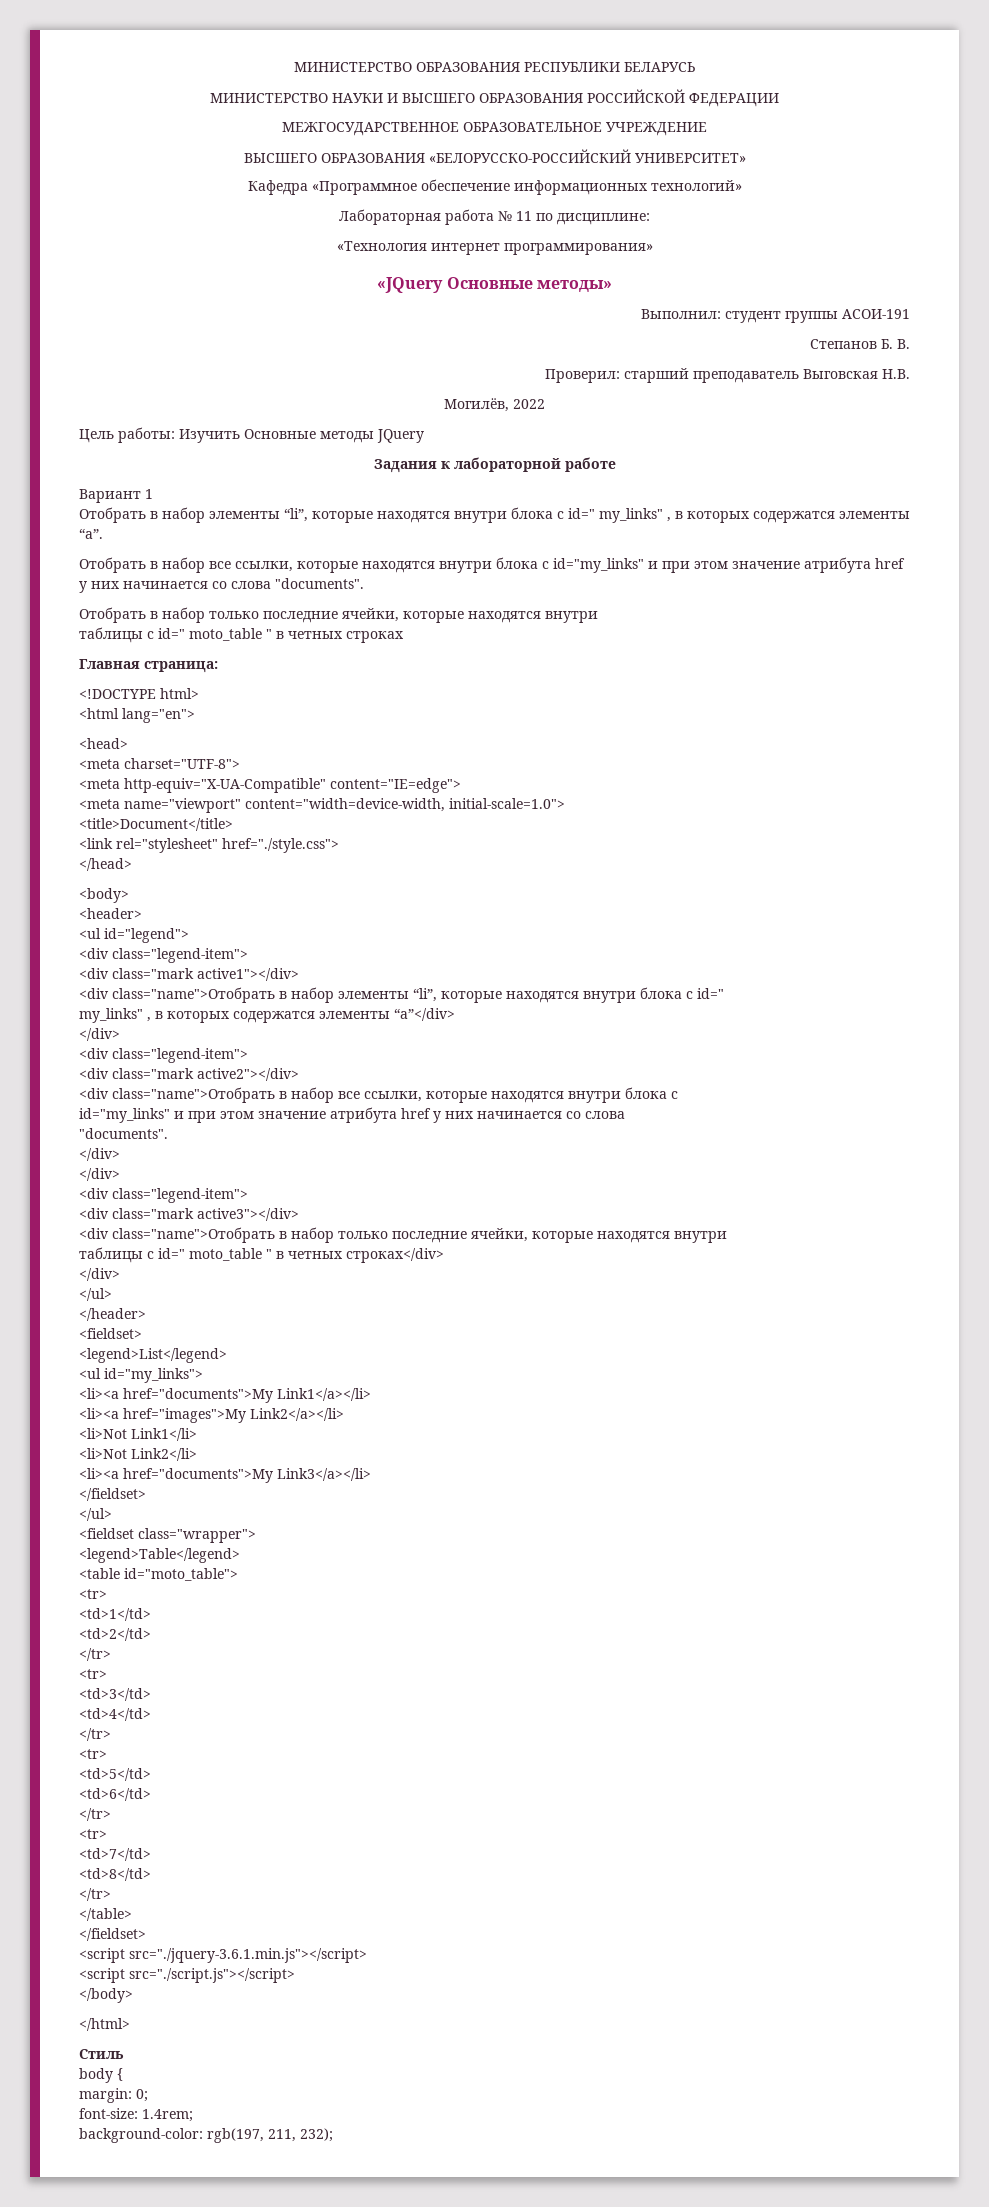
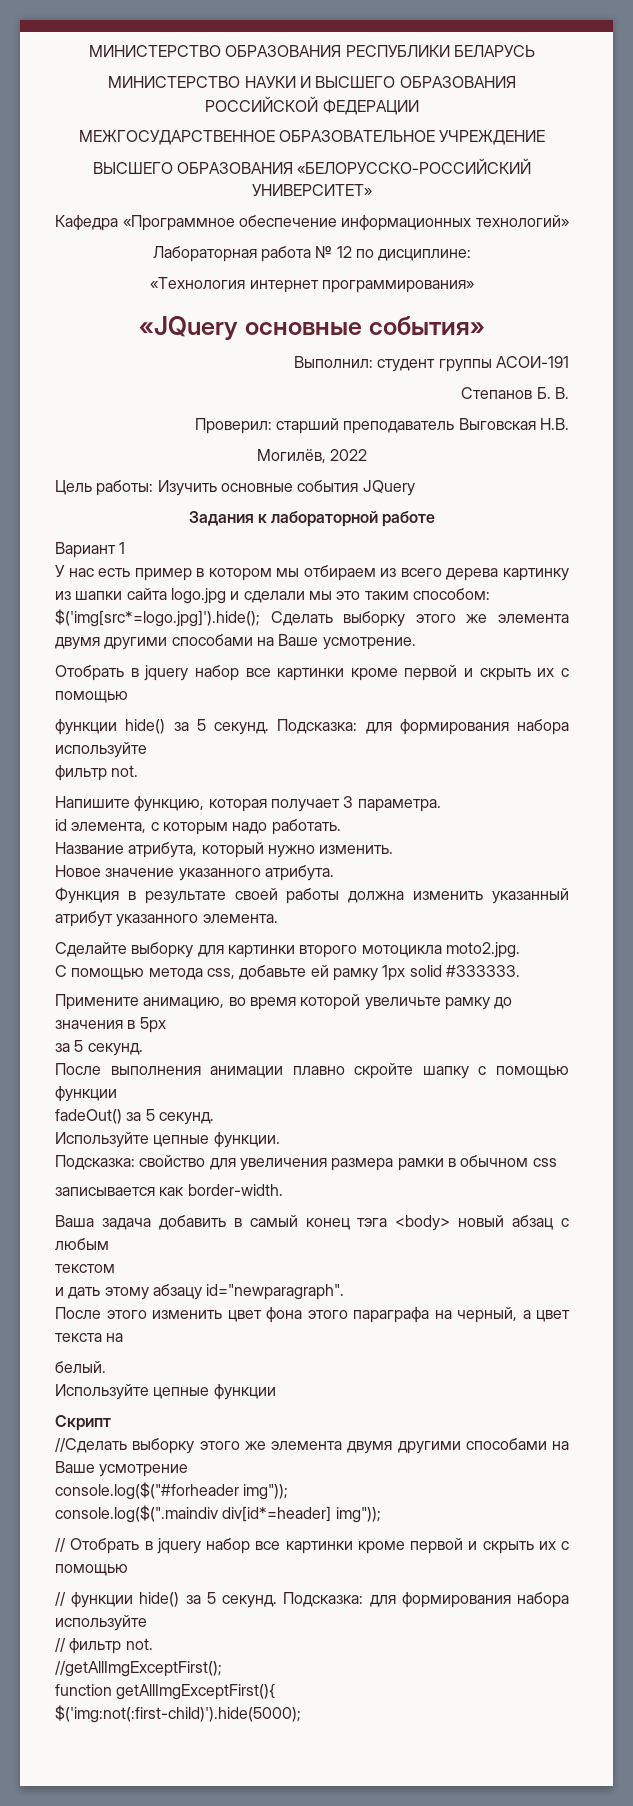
[516,211,532,221] 11 -> [336,246,352,258] 12
[446,277,612,292] Основные методы» -> [245,316,485,335] основные события»
[244,429,374,443] Основные методы -> [220,480,359,492] основные события
[79,507,910,523] [79,528,103,539] [79,557,905,573] [79,578,364,593] [79,607,598,623] [79,627,404,643] [79,659,218,673] [79,688,199,699] [79,708,195,723] [79,738,128,749] [79,758,240,769] [79,778,461,793] [79,798,565,813] [79,818,233,831] [79,838,339,853] [79,858,132,871] [79,888,129,903] [79,908,142,919] [79,928,189,943] [79,948,248,963] [79,968,299,981] [79,987,724,1003] [79,1008,455,1023] [79,1028,120,1041] [79,1048,248,1063] [79,1068,299,1081] [79,1087,678,1103] [79,1107,625,1123] [79,1128,168,1139] [79,1148,120,1161] [79,1168,120,1181] [79,1188,248,1203] [79,1208,299,1221] [79,1227,727,1243] [79,1247,444,1263] [79,1268,120,1281] [79,1288,112,1301] [79,1308,146,1321] [79,1328,142,1339] [79,1348,227,1363] [79,1368,203,1383] [79,1388,371,1403] [79,1408,344,1423] [79,1428,197,1441] [79,1448,197,1461] [79,1468,371,1483] [79,1488,146,1501] [79,1508,112,1521] [79,1528,256,1543] [79,1548,240,1563] [79,1568,238,1581] [79,1589,107,1599] [79,1608,151,1621] [79,1628,151,1641] [79,1648,111,1661] [79,1669,107,1679] [79,1688,151,1701] [79,1708,151,1721] [79,1728,111,1741] [79,1749,107,1759] [79,1768,151,1781] [79,1788,151,1801] [79,1808,111,1821] [79,1829,107,1839] [79,1848,151,1861] [79,1868,151,1881] [79,1888,111,1901] [79,1908,132,1921] [79,1928,146,1941] [79,1948,367,1963] [79,1968,295,1983] [79,1988,133,2003] [79,2018,130,2031] [79,2049,124,2059] [79,2068,123,2083] [79,2088,148,2103] [79,2108,193,2122] [79,2128,333,2143] Отобрать в набор элементы “li”, которые находятся внутри блока с id=" my_links" , в которых содержатся элементы “a”. // Отобрать в набор все ссылки, которые находятся внутри блока с id="my_links" и при этом значение атрибута href у них начинается со слова "documents". // Отобрать в набор только последние ячейки, которые находятся внутри // таблицы с id=" moto_table " в четных строках // Главная страница: // <!DOCTYPE html> // <html lang="en"> // <head> // <meta charset="UTF-8"> // <meta http-equiv="X-UA-Compatible" content="IE=edge"> // <meta name="viewport" content="width=device-width, initial-scale=1.0"> // <title>Document</title> // <link rel="stylesheet" href="./style.css"> // </head> // <body> // <header> // <ul id="legend"> // <div class="legend-item"> // <div class="mark active1"></div> // <div class="name">Отобрать в набор элементы “li”, которые находятся внутри блока с id=" // my_links" , в которых содержатся элементы “a”</div> // </div> // <div class="legend-item"> // <div class="mark active2"></div> // <div class="name">Отобрать в набор все ссылки, которые находятся внутри блока с // id="my_links" и при этом значение атрибута href у них начинается со слова // "documents". // </div> // </div> // <div class="legend-item"> // <div class="mark active3"></div> // <div class="name">Отобрать в набор только последние ячейки, которые находятся внутри // таблицы с id=" moto_table " в четных строках</div> // </div> // </ul> // </header> // <fieldset> // <legend>List</legend> // <ul id="my_links"> // <li><a href="documents">My Link1</a></li> // <li><a href="images">My Link2</a></li> // <li>Not Link1</li> // <li>Not Link2</li> // <li><a href="documents">My Link3</a></li> // </fieldset> // </ul> // <fieldset class="wrapper"> // <legend>Table</legend> // <table id="moto_table"> // <tr> // <td>1</td> // <td>2</td> // </tr> // <tr> // <td>3</td> // <td>4</td> // </tr> // <tr> // <td>5</td> // <td>6</td> // </tr> // <tr> // <td>7</td> // <td>8</td> // </tr> // </table> // </fieldset> // <script src="./jquery-3.6.1.min.js"></script> // <script src="./script.js"></script> // </body> // </html> // Стиль // body { // margin: 0; // font-size: 1.4rem; // background-color: rgb(197, 211, 232); -> [55,565,570,581] [55,588,490,604] [55,609,570,627] [55,634,416,650] [55,665,569,681] [55,691,128,703] [55,719,569,735] [55,742,147,758] [55,765,139,781] [55,796,441,812] [55,819,341,835] [55,842,394,858] [55,865,334,881] [55,887,569,904] [55,911,278,927] [55,942,520,958] [55,965,520,981] [55,994,513,1010] [55,1017,166,1033] [55,1040,143,1056] [55,1063,569,1079] [55,1086,117,1102] [55,1109,214,1125] [55,1132,280,1148] [55,1155,557,1171] [55,1184,283,1196] [55,1215,569,1231] [55,1238,109,1250] [55,1264,115,1273] [55,1284,345,1300] [55,1307,570,1323] [55,1333,124,1342] [55,1361,106,1373] [55,1384,276,1400] [55,1415,111,1431] [55,1438,569,1454] [55,1461,189,1477] [55,1482,289,1500] [55,1505,381,1523] [55,1538,569,1554] [55,1564,128,1576] [55,1592,569,1608] [55,1615,147,1631] [55,1638,153,1654] [55,1661,222,1677] [55,1683,276,1700] [55,1705,301,1723] У нас есть пример в котором мы отбираем из всего дерева картинку из шапки сайта logo.jpg и сделали мы это таким способом: $('img[src*=logo.jpg]').hide(); Сделать выборку этого же элемента двумя другими способами на Ваше усмотрение. // Отобрать в jquery набор все картинки кроме первой и скрыть их с помощью // функции hide() за 5 секунд. Подсказка: для формирования набора используйте // фильтр not. // Напишите функцию, которая получает 3 параметра. // id элемента, с которым надо работать. // Название атрибута, который нужно изменить. // Новое значение указанного атрибута. // Функция в результате своей работы должна изменить указанный атрибут указанного элемента. // Сделайте выборку для картинки второго мотоцикла moto2.jpg. // С помощью метода css, добавьте ей рамку 1px solid #333333. // Примените анимацию, во время которой увеличьте рамку до значения в 5px // за 5 секунд. // После выполнения анимации плавно скройте шапку с помощью функции // fadeOut() за 5 секунд. // Используйте цепные функции. // Подсказка: свойство для увеличения размера рамки в обычном css // записывается как border-width. // Ваша задача добавить в самый конец тэга <body> новый абзац с любым // текстом // и дать этому абзацу id="newparagraph". // После этого изменить цвет фона этого параграфа на черный, а цвет текста на // белый. // Используйте цепные функции // Скрипт // //Сделать выборку этого же элемента двумя другими способами на Ваше усмотрение // console.log($("#forheader img")); // console.log($(".maindiv div[id*=header] img")); // // Отобрать в jquery набор все картинки кроме первой и скрыть их с помощью // // функции hide() за 5 секунд. Подсказка: для формирования набора используйте // // фильтр not. // //getAllImgExceptFirst(); // function getAllImgExceptFirst(){ // $('img:not(:first-child)').hide(5000);

